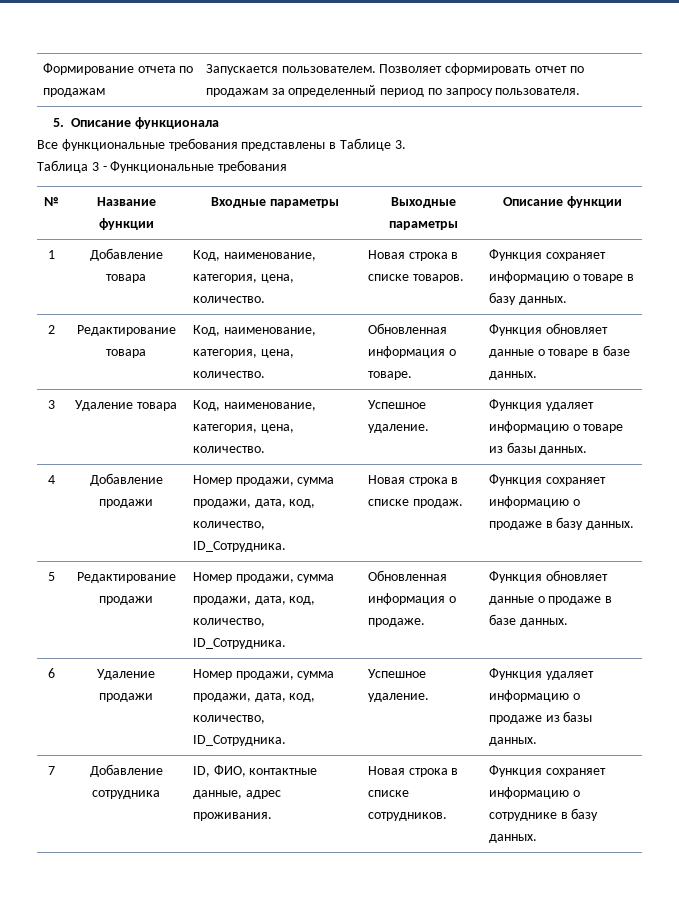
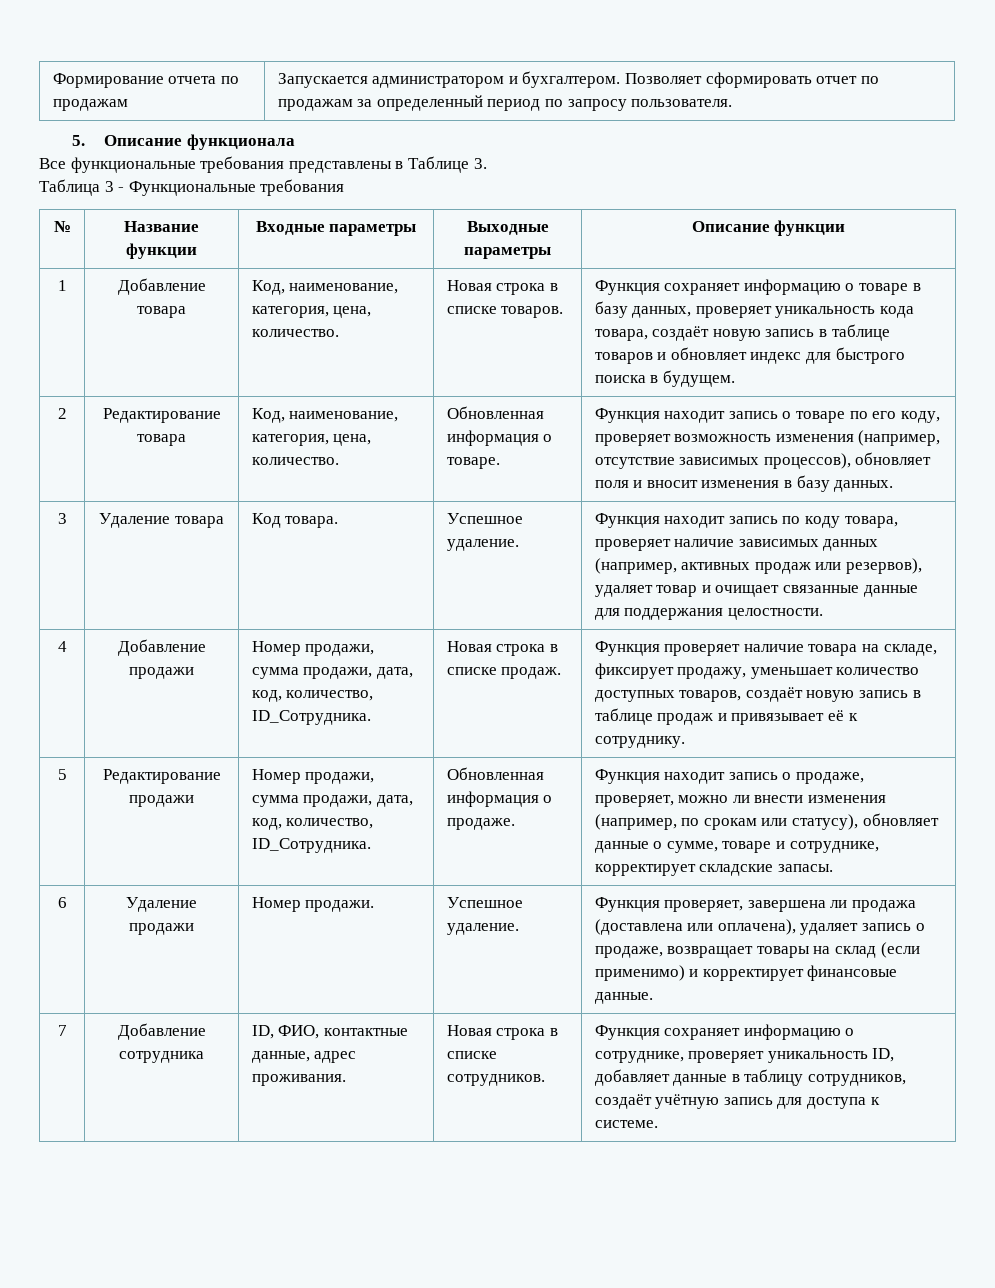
[281,66,376,73] пользователем. -> [372,71,621,88] администратором и бухгалтером.
[518,296,567,305] данных. -> [632,306,914,318] [594,324,890,341] [594,347,905,364] [594,370,735,387] данных, проверяет уникальность кода товара, создаёт новую запись в таблице товаров и обновляет индекс для быстрого поиска в будущем.
[545,323,608,334] [488,345,630,358] [488,371,537,380] [47,400,55,409] [75,400,177,411] [192,400,316,411] [192,424,294,433] [192,446,265,453] [367,400,426,409] [367,424,429,433] [488,399,594,411] [488,421,624,433] [488,442,588,455] обновляет данные о товаре в базе данных. // 3 | Удаление товара | Код, наименование, категория, цена, количество. | Успешное удаление. | Функция удаляет информацию о товаре из базы данных. -> [664,411,940,423] [594,430,941,446] [594,452,932,469] [594,475,894,492] [57,513,67,524] [99,513,224,528] [251,513,339,528] [446,513,523,524] [446,539,519,551] [594,513,898,528] [594,539,879,551] [594,558,922,574] [594,585,918,597] [594,608,823,620] находит запись о товаре по его коду, проверяет возможность изменения (например, отсутствие зависимых процессов), обновляет поля и вносит изменения в базу данных. // 3 | Удаление товара | Код товара. | Успешное удаление. | Функция находит запись по коду товара, проверяет наличие зависимых данных (например, активных продаж или резервов), удаляет товар и очищает связанные данные для поддержания целостности.
[545,477,606,486] [488,496,580,508] [488,517,635,530] сохраняет информацию о продаже в базу данных. -> [664,644,937,656] [594,663,920,679] [594,687,921,702] [594,708,858,725] [594,736,685,748] проверяет наличие товара на складе, фиксирует продажу, уменьшает количество доступных товаров, создаёт новую запись в таблице продаж и привязывает её к сотруднику.
[545,570,608,581] [488,596,613,605] [488,614,568,627] [47,668,55,678] [97,669,155,680] [99,693,153,702] [192,669,335,680] [192,693,316,702] [192,715,265,724] [192,735,286,746] [367,669,426,678] [367,693,429,702] [488,668,594,680] [488,690,580,702] [488,711,593,724] [488,737,537,746] обновляет данные о продаже в базе данных. // 6 | Удаление продажи | Номер продажи, сумма продажи, дата, код, количество, ID_Сотрудника. | Успешное удаление. | Функция удаляет информацию о продаже из базы данных. -> [664,772,864,784] [594,795,886,807] [594,813,939,830] [594,841,879,853] [594,864,833,876] [57,897,67,908] [126,897,197,912] [129,923,194,935] [251,897,375,912] [446,897,523,908] [446,923,519,935] [594,897,916,912] [594,919,925,935] [594,942,920,958] [594,965,898,981] [594,992,653,1004] находит запись о продаже, проверяет, можно ли внести изменения (например, по срокам или статусу), обновляет данные о сумме, товаре и сотруднике, корректирует складские запасы. // 6 | Удаление продажи | Номер продажи. | Успешное удаление. | Функция проверяет, завершена ли продажа (доставлена или оплачена), удаляет запись о продаже, возвращает товары на склад (если применимо) и корректирует финансовые данные.
[488,808,599,821] [488,834,537,843] сотруднике в базу данных. -> [594,1048,895,1063] [594,1069,906,1086] [594,1094,880,1109] [594,1120,658,1128] сотруднике, проверяет уникальность ID, добавляет данные в таблицу сотрудников, создаёт учётную запись для доступа к системе.

